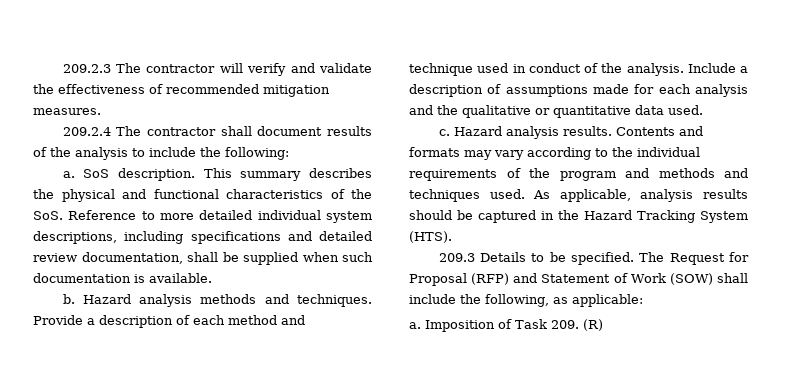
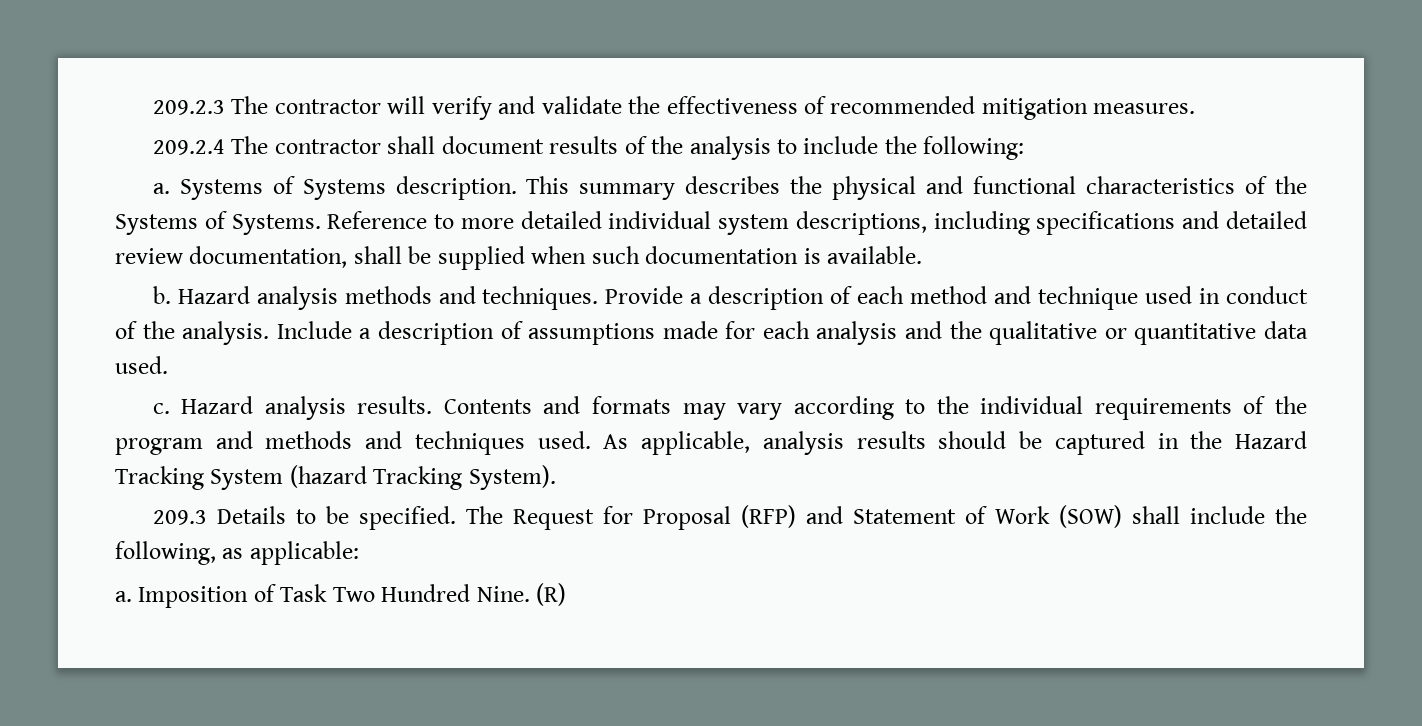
[83,169,110,178] SoS -> [179,176,386,200] Systems of Systems
[33,211,63,220] SoS. -> [115,211,321,235] Systems of Systems.
[409,231,452,243] (HTS). -> [289,465,556,490] (hazard Tracking System).
[551,320,579,329] 209. -> [332,584,530,602] Two Hundred Nine.

